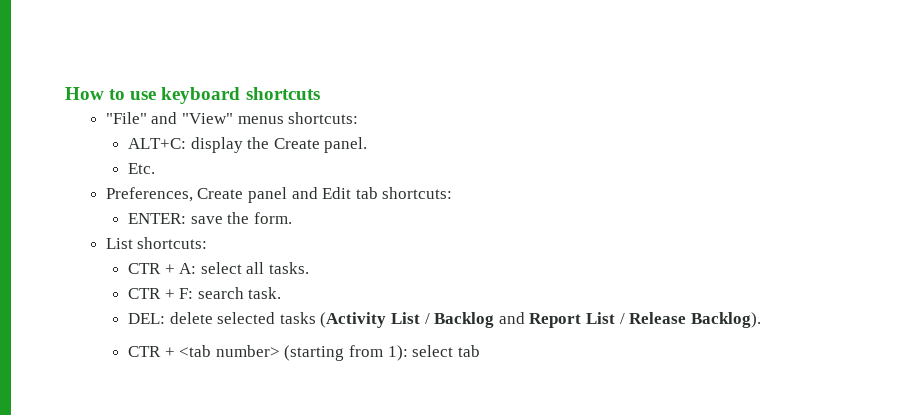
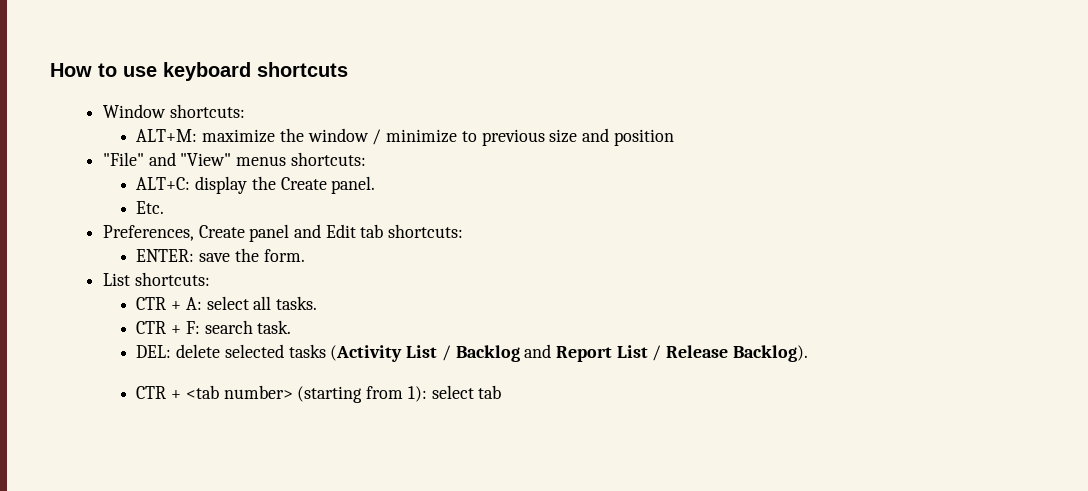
(320, 93) none -> [102,104,245,118] [136,128,674,146] // Window shortcuts: // ALT+M: maximize the window / minimize to previous size and position

